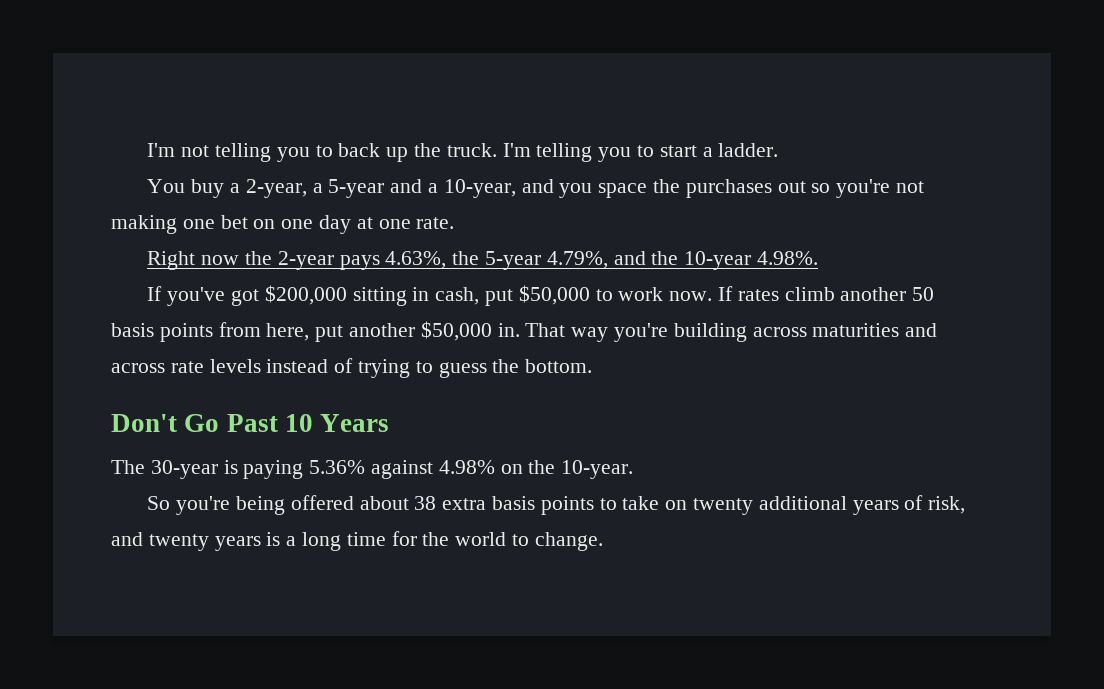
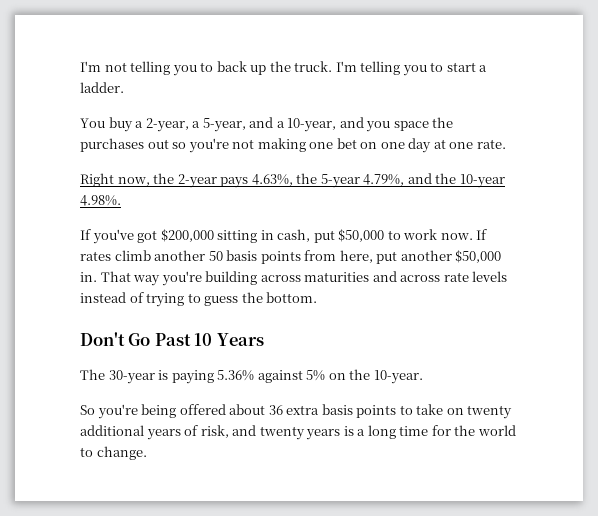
[328,179,385,198] 5-year -> [202,118,246,132] 5-year,
[201,255,240,265] now -> [117,177,150,186] now,
[438,460,495,474] 4.98% -> [306,370,326,381] 5%
[414,496,437,510] 38 -> [268,405,283,415] 36

